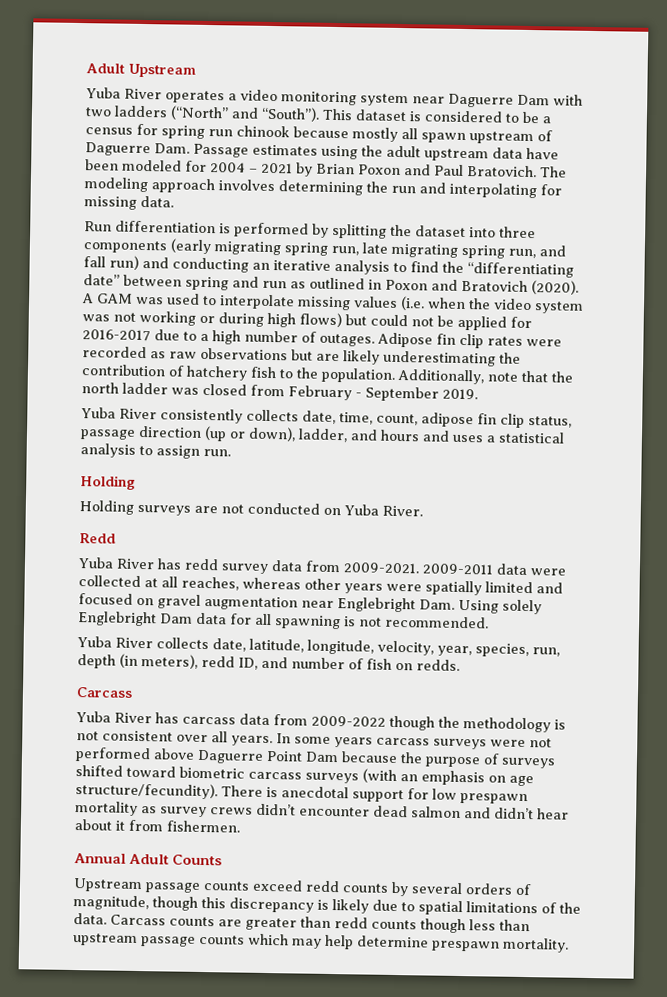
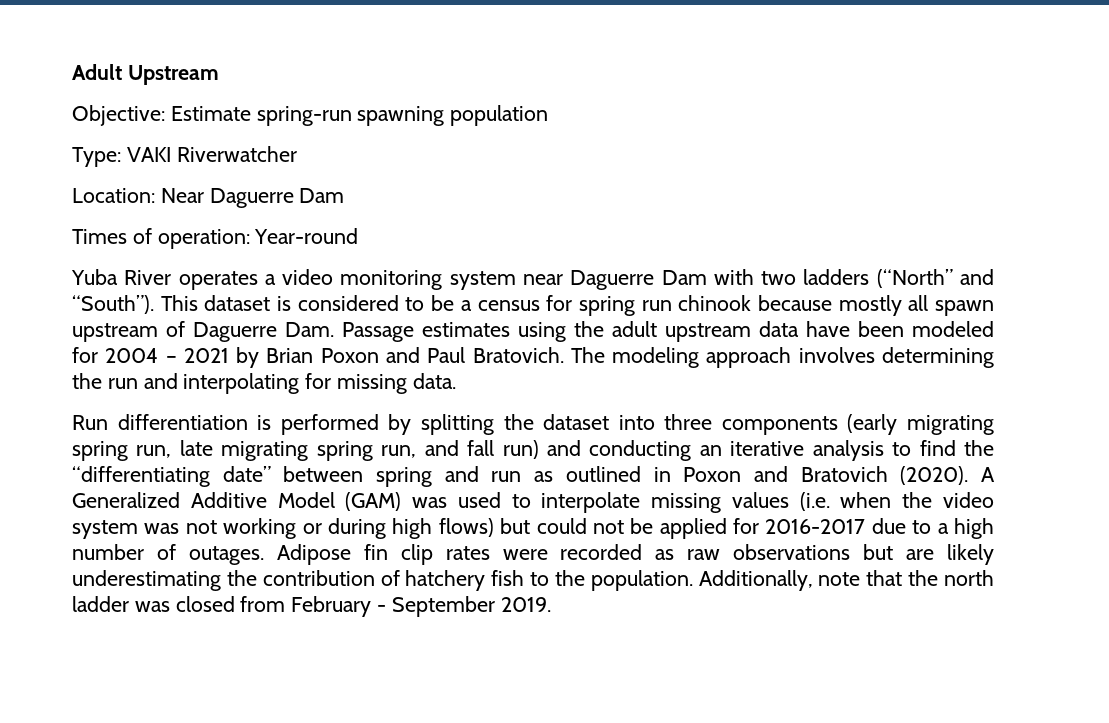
(196, 70) none -> [72,105,549,126] [72,146,297,167] [72,188,345,208] [72,228,359,249] // Objective: Estimate spring-run spawning population // Type: VAKI Riverwatcher // Location: Near Daguerre Dam // Times of operation: Year-round
[97,293,133,304] GAM -> [72,492,402,511] Generalized Additive Model (GAM)
[81,407,572,428] [80,425,565,444] [80,443,231,459] [80,475,136,490] [79,500,423,517] [79,533,116,544] [78,557,566,576] [78,575,563,596] [78,593,542,615] [78,611,489,630] [77,636,560,658] [77,653,460,671] [76,687,133,698] [76,711,566,733] [76,730,552,750] [75,747,555,769] [75,765,534,787] [75,782,528,805] [75,801,569,820] [74,819,240,833] [74,853,223,866] [73,878,532,897] [73,895,581,916] [73,913,530,934] [73,933,569,953] // Yuba River consistently collects date, time, count, adipose fin clip status, passage direction (up or down), ladder, and hours and uses a statistical analysis to assign run. // Holding // Holding surveys are not conducted on Yuba River. // Redd // Yuba River has redd survey data from 2009-2021. 2009-2011 data were collected at all reaches, whereas other years were spatially limited and focused on gravel augmentation near Englebright Dam. Using solely Englebright Dam data for all spawning is not recommended. // Yuba River collects date, latitude, longitude, velocity, year, species, run, depth (in meters), redd ID, and number of fish on redds. // Carcass // Yuba River has carcass data from 2009-2022 though the methodology is not consistent over all years. In some years carcass surveys were not performed above Daguerre Point Dam because the purpose of surveys shifted toward biometric carcass surveys (with an emphasis on age structure/fecundity). There is anecdotal support for low prespawn mortality as survey crews didn’t encounter dead salmon and didn’t hear about it from fishermen. // Annual Adult Counts // Upstream passage counts exceed redd counts by several orders of magnitude, though this discrepancy is likely due to spatial limitations of the data. Carcass counts are greater than redd counts though less than upstream passage counts which may help determine prespawn mortality. -> (551, 604) none

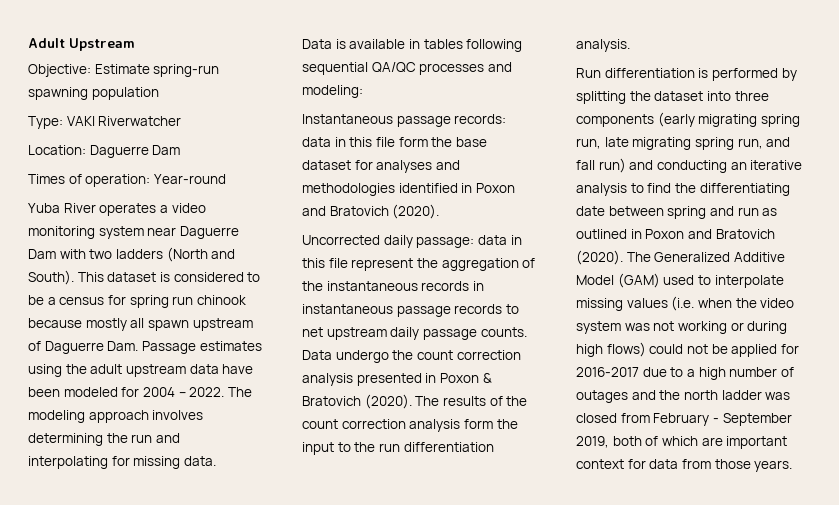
[160,188,204,203] Near -> (86, 150) none
[876,269,995,288] [72,295,154,314] (“North” and “South”). -> [166,247,236,262] [28,270,74,285] (North and South).
[183,347,564,368] 2021 by Brian Poxon and Paul Bratovich. -> [189,387,225,397] 2022.
(456, 381) none -> [302,39,523,52] [302,62,512,75] [302,85,363,98] [302,114,507,127] [302,137,487,147] [302,160,460,173] [302,183,515,196] [302,204,440,219] [302,235,522,248] [302,258,536,271] [302,281,484,291] [302,304,519,317] [302,327,527,340] [302,350,521,363] [302,373,492,386] [302,394,528,409] [302,419,518,432] [302,442,494,455] [576,39,630,52] // Data is available in tables following sequential QA/QC processes and modeling: // Instantaneous passage records: data in this file form the base dataset for analyses and methodologies identified in Poxon and Bratovich (2020). // Uncorrected daily passage: data in this file represent the aggregation of the instantaneous records in instantaneous passage records to net upstream daily passage counts. Data undergo the count correction analysis presented in Poxon & Bratovich (2020). The results of the count correction analysis form the input to the run differentiation analysis.
[72,466,271,487] “differentiating date” -> [699,183,790,196] [576,206,605,216] differentiating date
[981,467,996,482] A -> [626,252,651,262] The
[412,497,448,508] was -> (660, 280) none
[500,518,531,534] but -> (646, 349) none
[188,544,995,565] [72,570,903,591] outages. Adipose fin clip rates were recorded as raw observations but are likely underestimating the contribution of hatchery fish to the population. Additionally, note that -> [576,390,656,403] outages and
[500,597,551,612] 2019. -> [576,436,788,449] [576,459,793,472] 2019, both of which are important context for data from those years.

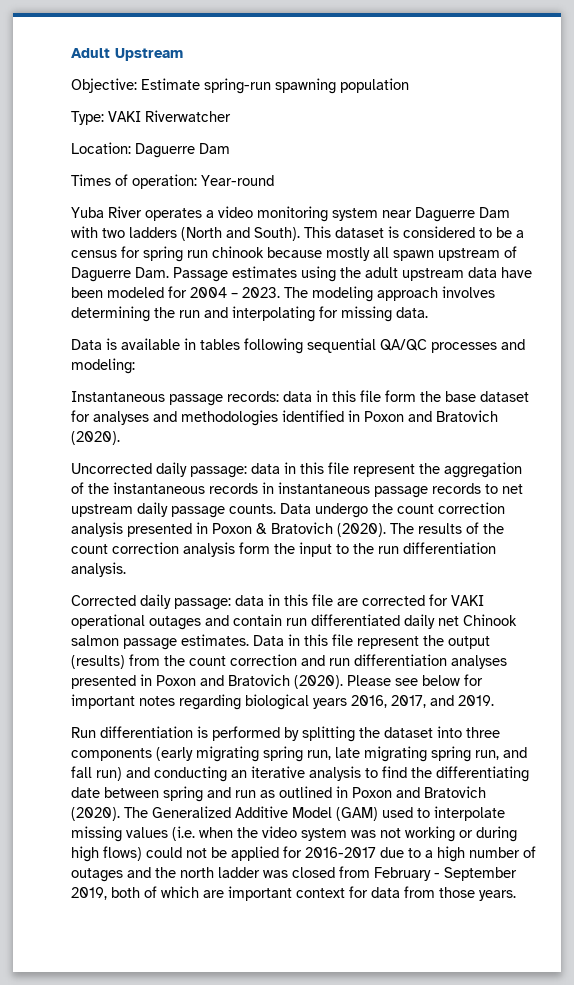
[189,387,225,397] 2022. -> [242,287,280,298] 2023.
(630, 45) none -> [71,594,484,610] [71,614,517,630] [71,634,490,650] [71,654,507,669] [71,674,483,689] [71,694,494,710] // Corrected daily passage: data in this file are corrected for VAKI operational outages and contain run differentiated daily net Chinook salmon passage estimates. Data in this file represent the output (results) from the count correction and run differentiation analyses presented in Poxon and Bratovich (2020). Please see below for important notes regarding biological years 2016, 2017, and 2019.

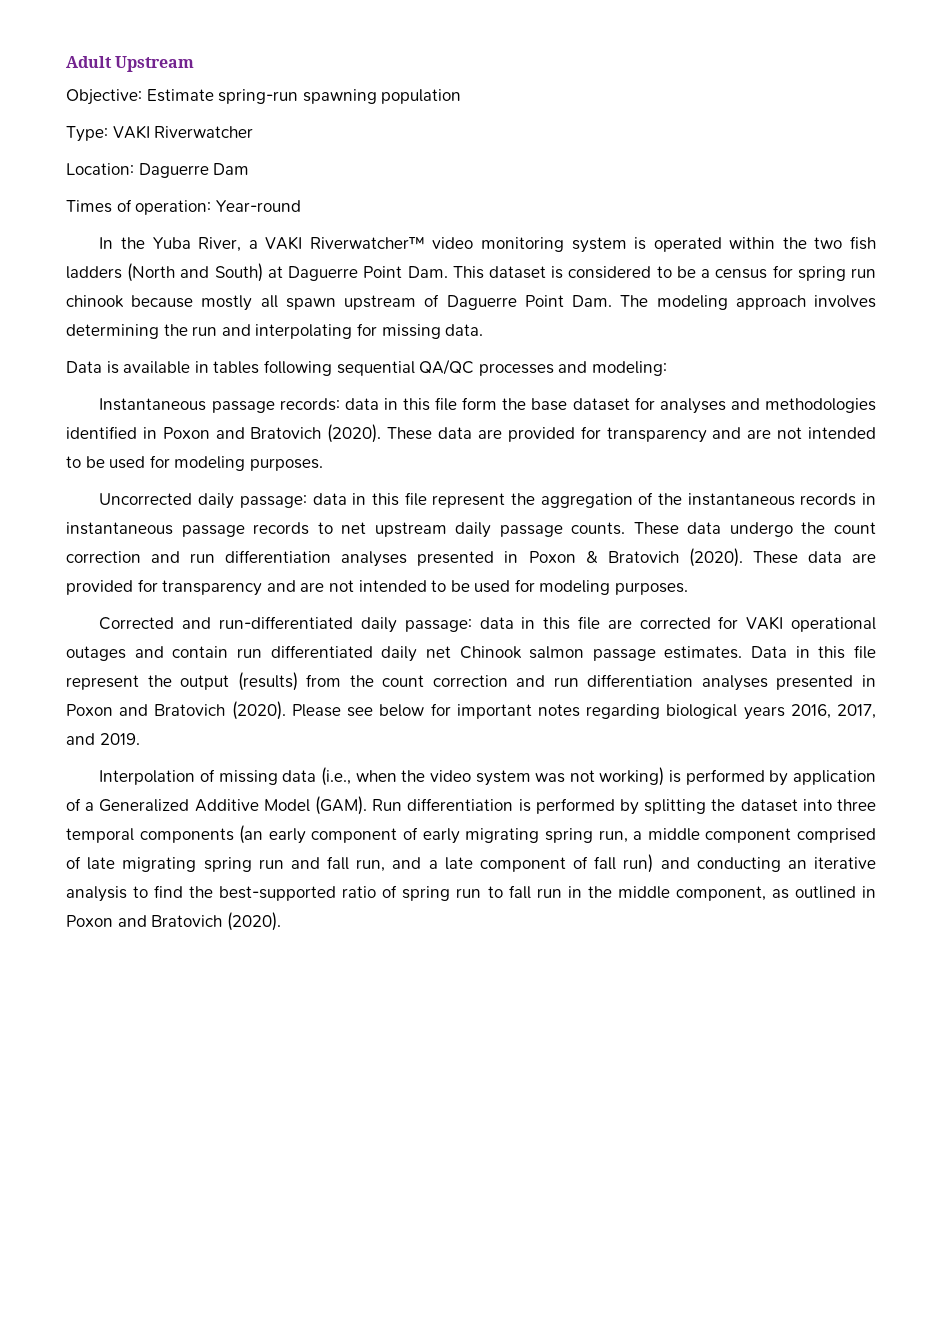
[71,206,510,222] [71,226,300,241] Yuba River operates a video monitoring system near Daguerre Dam with two ladders (North and South). -> [99,236,876,253] [66,263,448,282] In the Yuba River, a VAKI Riverwatcher™ video monitoring system is operated within the two fish ladders (North and South) at Daguerre Point Dam.
[135,266,532,282] [71,286,280,298] Dam. Passage estimates using the adult upstream data have been modeled for 2004 – 2023. -> [524,295,613,307] Point Dam.
(120, 438) none -> [387,426,876,443] [66,455,323,471] These data are provided for transparency and are not intended to be used for modeling purposes.
[280,503,311,514] Data -> [633,522,722,535] These data
[71,522,123,537] analysis -> [151,550,408,567] and run differentiation analyses
[390,522,504,534] [71,542,496,557] [71,562,126,577] The results of the count correction analysis form the input to the run differentiation analysis. -> [752,551,877,564] [66,579,689,596] These data are provided for transparency and are not intended to be used for modeling purposes.
(136, 600) none -> [182,616,354,629] and run-differentiated
(494, 700) none -> [99,767,877,786] [66,796,367,815] Interpolation of missing data (i.e., when the video system was not working) is performed by application of a Generalized Additive Model (GAM).
[71,746,527,762] components (early migrating spring run, late migrating spring run, and -> [66,825,876,844] [66,856,588,872] temporal components (an early component of early migrating spring run, a middle component comprised of late migrating spring run and fall run, and a late component of
[436,766,529,782] [71,786,256,802] differentiating date between spring and run -> [219,885,766,901] best-supported ratio of spring run to fall run in the middle component,
[124,806,505,821] [71,826,517,842] [71,846,536,862] [71,866,517,882] [71,886,516,901] The Generalized Additive Model (GAM) used to interpolate missing values (i.e. when the video system was not working or during high flows) could not be applied for 2016-2017 due to a high number of outages and the north ladder was closed from February - September 2019, both of which are important context for data from those years. -> (281, 921) none

